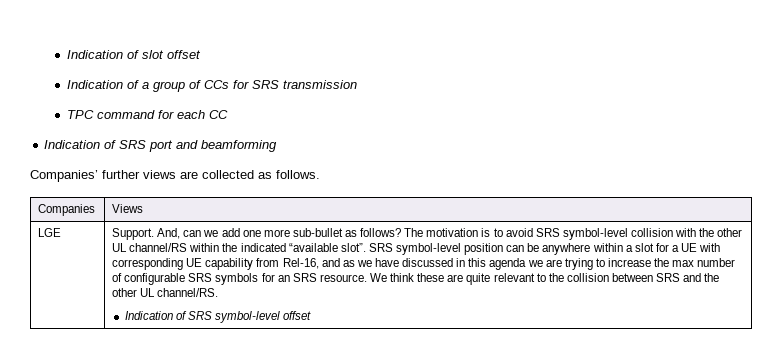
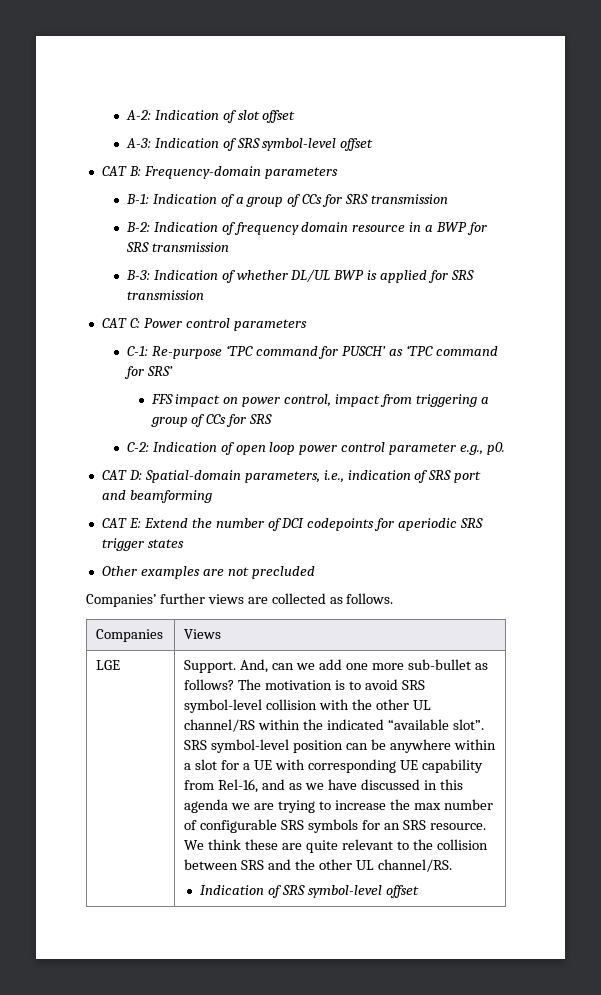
(67, 54) none -> [125,110,151,120] A-2:
(202, 54) none -> [125,138,374,151] [101,166,338,179] [125,194,149,204] A-3: Indication of SRS symbol-level offset // CAT B: Frequency-domain parameters // B-1:
[67,110,229,119] [44,140,278,152] TPC command for each CC // Indication of SRS port and beamforming -> [125,222,487,235] [125,242,229,252] [125,269,474,283] [126,290,204,300] [101,318,307,331] [126,345,499,359] [123,366,173,379] [150,394,489,407] [150,414,273,427] [126,442,505,455] [101,470,482,483] [101,490,212,503] [101,518,484,531] [101,538,184,551] [101,566,315,579] B-2: Indication of frequency domain resource in a BWP for SRS transmission // B-3: Indication of whether DL/UL BWP is applied for SRS transmission // CAT C: Power control parameters // C-1: Re-purpose ‘TPC command for PUSCH’ as ‘TPC command for SRS’ // FFS impact on power control, impact from triggering a group of CCs for SRS // C-2: Indication of open loop power control parameter e.g., p0. // CAT D: Spatial-domain parameters, i.e., indication of SRS port and beamforming // CAT E: Extend the number of DCI codepoints for aperiodic SRS trigger states // Other examples are not precluded

